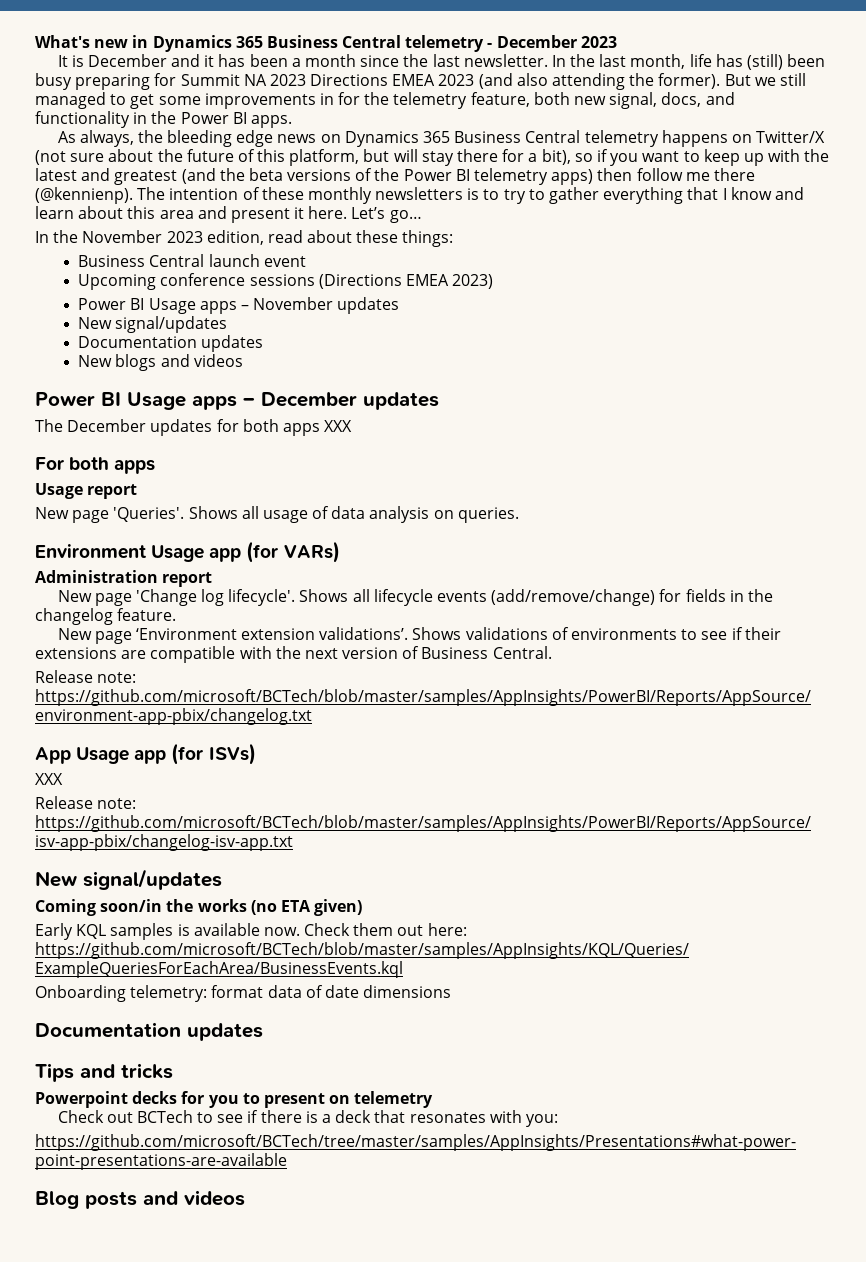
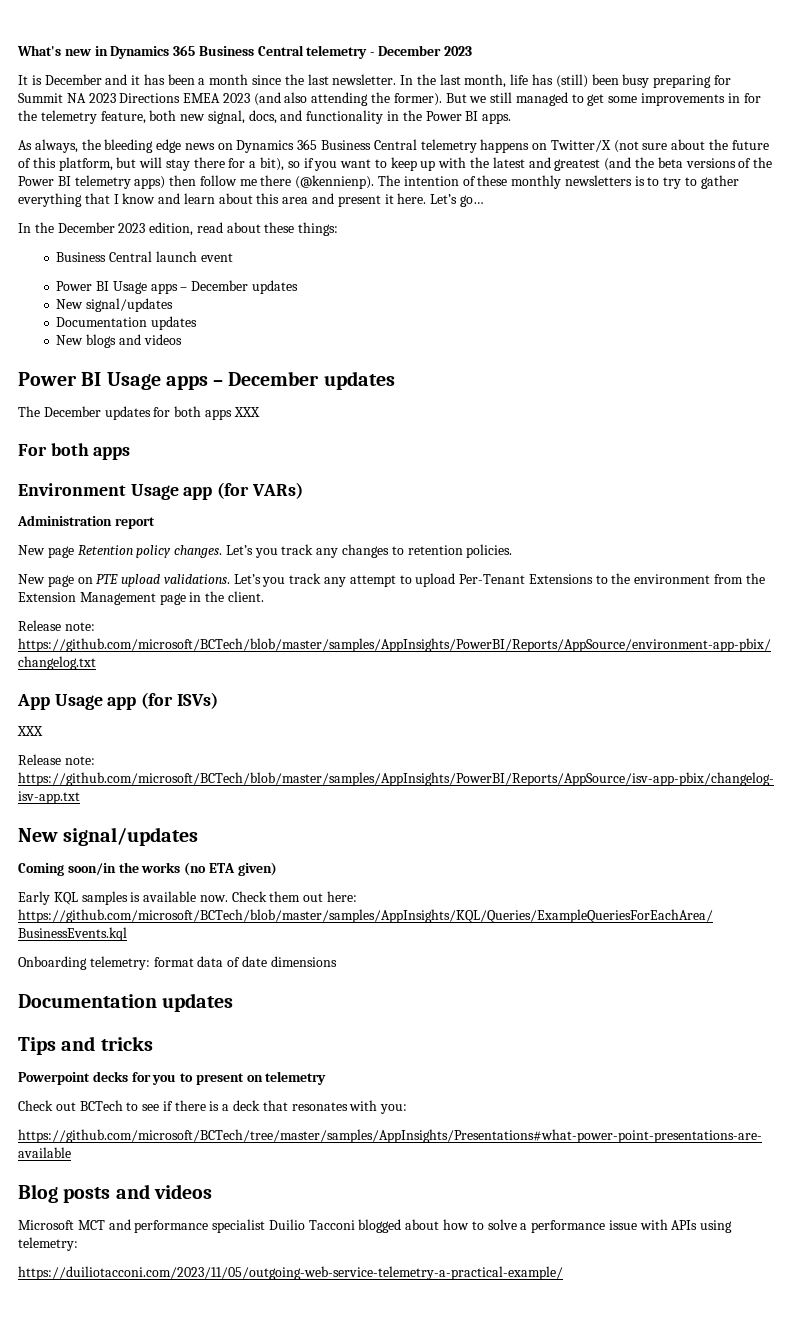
[82,230,163,243] November -> [57,222,115,233] December
[78,273,494,290] [78,297,334,314] // Upcoming conference sessions (Directions EMEA 2023) // Power BI Usage apps – November -> [56,280,249,294] // Power BI Usage apps – December
[35,483,138,499] [35,506,519,523] // Usage report // New page 'Queries'. Shows all usage of data analysis on queries. -> (131, 453) none
[135,589,773,606] [35,608,177,625] [57,627,781,644] [35,646,552,663] 'Change log lifecycle'. Shows all lifecycle events (add/remove/change) for fields in the changelog feature. // New page ‘Environment extension validations’. Shows validations of environments to see if their extensions are compatible with the next version of Business Central. -> [77,544,513,558] [18,573,765,587] [18,591,264,605] Retention policy changes. Let’s you track any changes to retention policies. // New page on PTE upload validations. Let’s you track any attempt to upload Per-Tenant Extensions to the environment from the Extension Management page in the client.
(245, 1198) none -> [18,1219,733,1233] [18,1237,78,1251] [18,1266,563,1280] // Microsoft MCT and performance specialist Duilio Tacconi blogged about how to solve a performance issue with APIs using telemetry: // https://duiliotacconi.com/2023/11/05/outgoing-web-service-telemetry-a-practical-example/

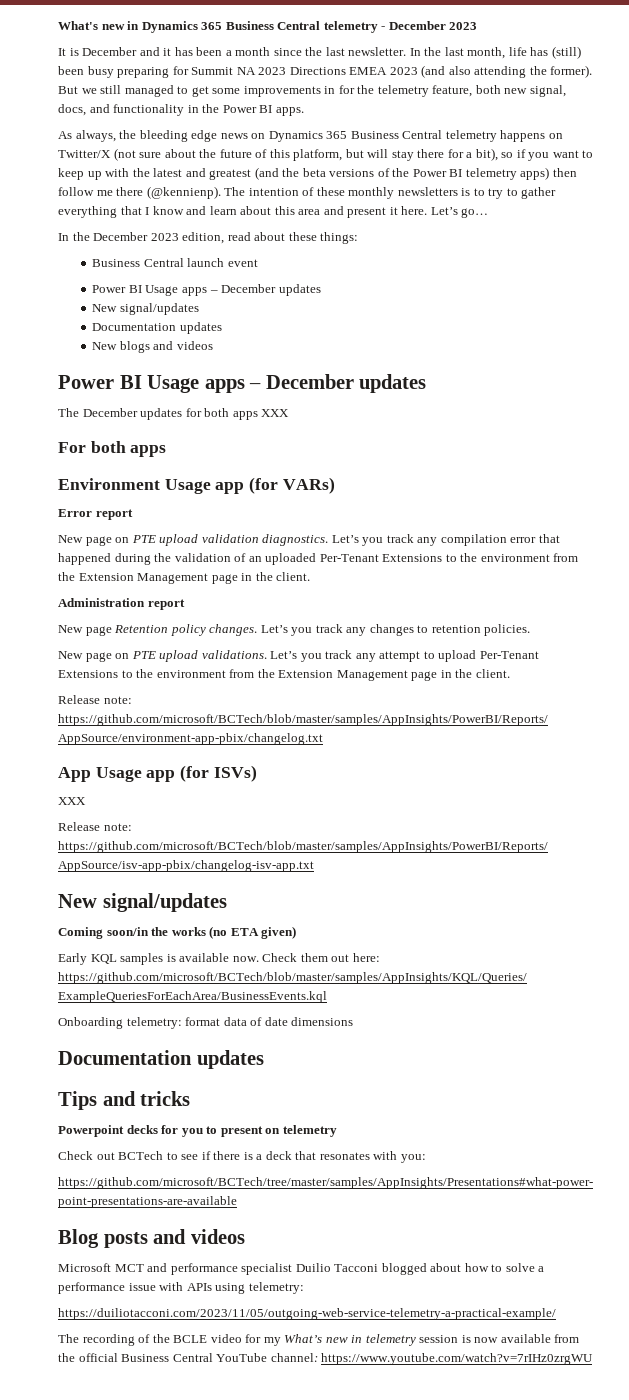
(303, 490) none -> [58,509,133,520] [58,534,560,546] [58,553,579,565] [58,572,311,584] // Error report // New page on PTE upload validation diagnostics. Let’s you track any compilation error that happened during the validation of an uploaded Per-Tenant Extensions to the environment from the Extension Management page in the client.
(563, 1273) none -> [58,1334,580,1346] [58,1353,594,1365] // The recording of the BCLE video for my What’s new in telemetry session is now available from the official Business Central YouTube channel: https://www.youtube.com/watch?v=7rIHz0zrgWU

